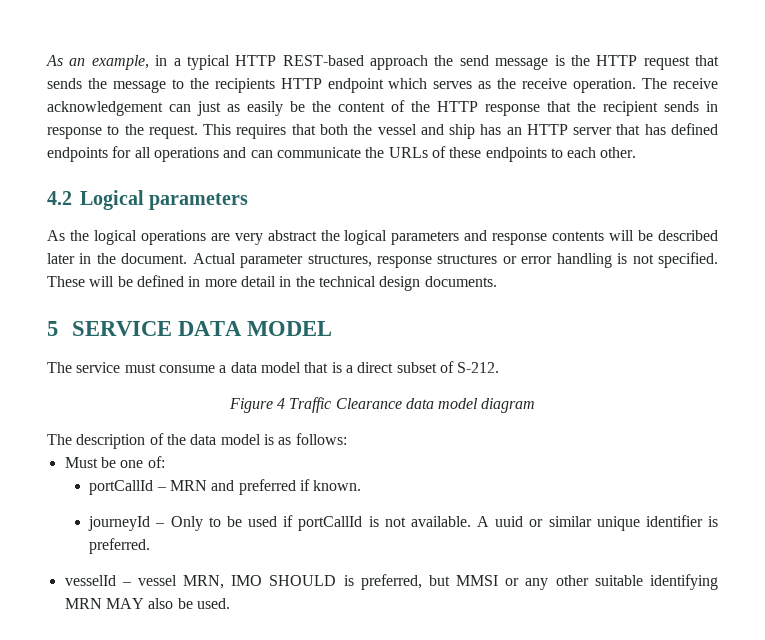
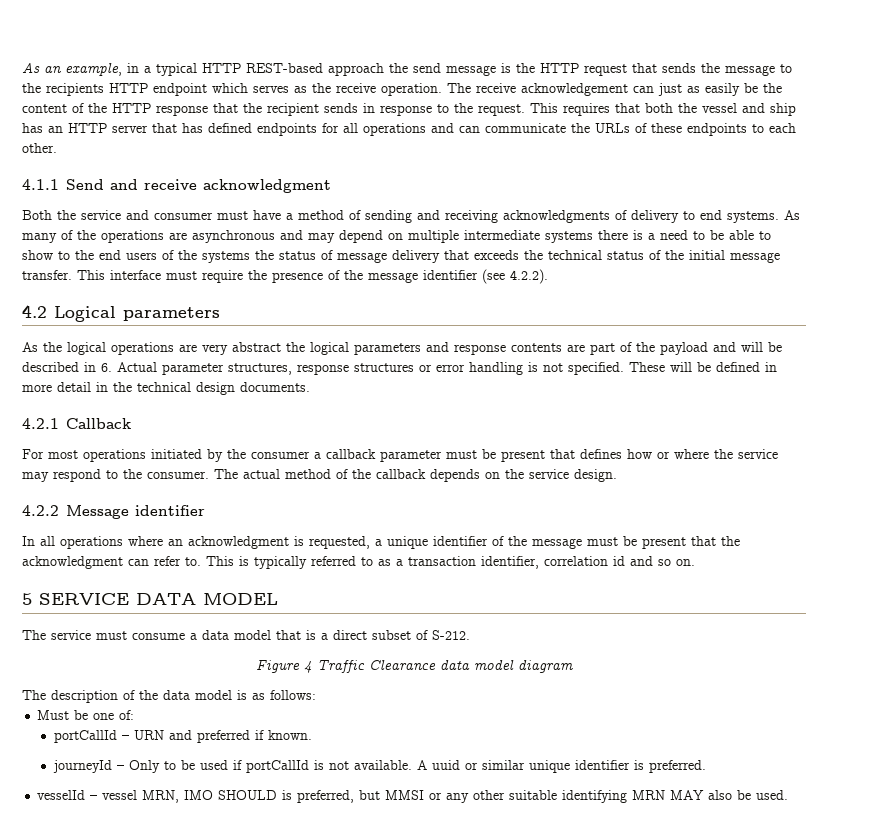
(637, 152) none -> [22,179,331,193] [22,210,800,223] [22,230,771,243] [22,250,780,263] [22,269,548,284] // 4.1.1 Send and receive acknowledgment // Both the service and consumer must have a method of sending and receiving acknowledgments of delivery to end systems. As many of the operations are asynchronous and may depend on multiple intermediate systems there is a need to be able to show to the end users of the systems the status of message delivery that exceeds the technical status of the initial message transfer. This interface must require the presence of the message identifier (see 4.2.2).
[609,230,719,241] [47,253,188,264] will be described later in the document. -> [567,342,782,355] [22,362,112,372] are part of the payload and will be described in 6.
(497, 281) none -> [22,418,131,429] [22,449,778,462] [22,469,617,482] [22,505,205,519] [22,536,740,549] [22,556,695,569] // 4.2.1 Callback // For most operations initiated by the consumer a callback parameter must be present that defines how or where the service may respond to the consumer. The actual method of the callback depends on the service design. // 4.2.2 Message identifier // In all operations where an acknowledgment is requested, a unique identifier of the message must be present that the acknowledgment can refer to. This is typically referred to as a transaction identifier, correlation id and so on.
[169,480,207,491] MRN -> [133,730,164,740] URN

